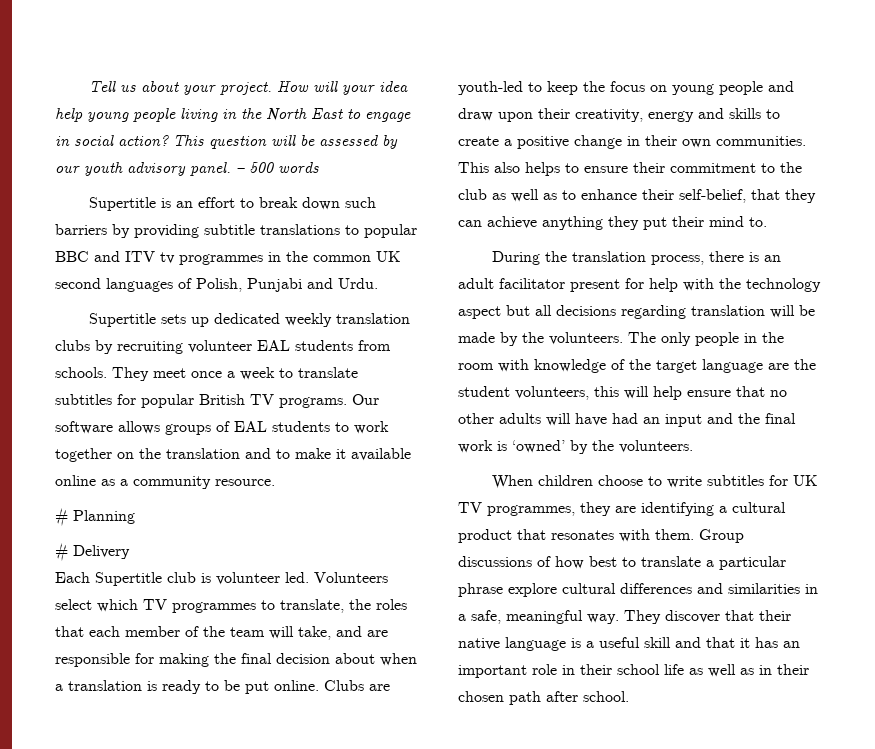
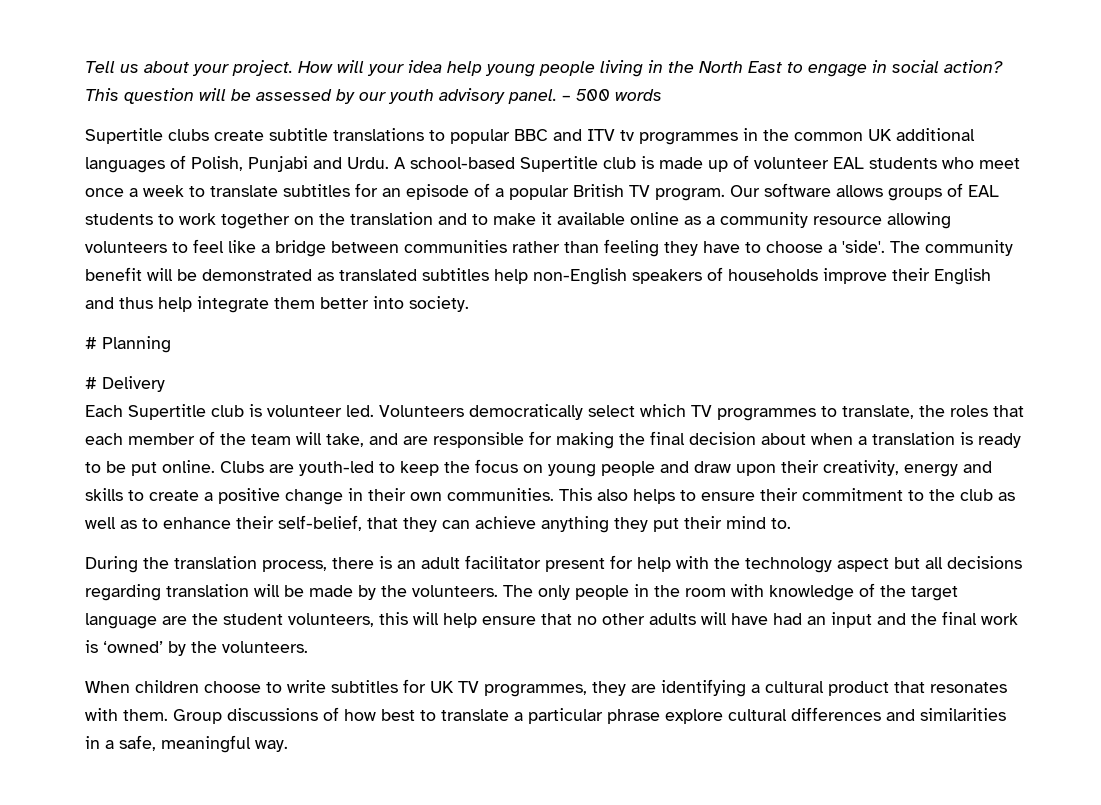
[160,197,376,210] [55,224,199,238] is an effort to break down such barriers by providing -> [168,129,264,141] clubs create
[55,278,101,289] second -> [896,128,975,141] additional
[88,313,410,327] [55,340,391,354] [55,367,149,381] // Supertitle sets up dedicated weekly translation clubs by recruiting volunteer EAL students from schools. They -> [394,155,974,172] A school-based Supertitle club is made up of volunteer EAL students who
(136, 399) none -> [382,183,504,200] an episode of a
[279,397,347,408] programs. -> [655,188,725,201] program.
[215,479,275,486] resource. -> [813,212,951,229] [85,239,1013,257] [85,267,991,285] [85,296,469,313] resource allowing volunteers to feel like a bridge between communities rather than feeling they have to choose a 'side'. The community benefit will be demonstrated as translated subtitles help non-English speakers of households improve their English and thus help integrate them better into society.
(388, 577) none -> [469,404,583,420] democratically
[624,610,791,624] [458,637,800,651] [458,664,809,678] [458,691,629,705] They discover that their native language is a useful skill and that it has an important role in their school life as well as in their chosen path after school. -> (288, 746) none

